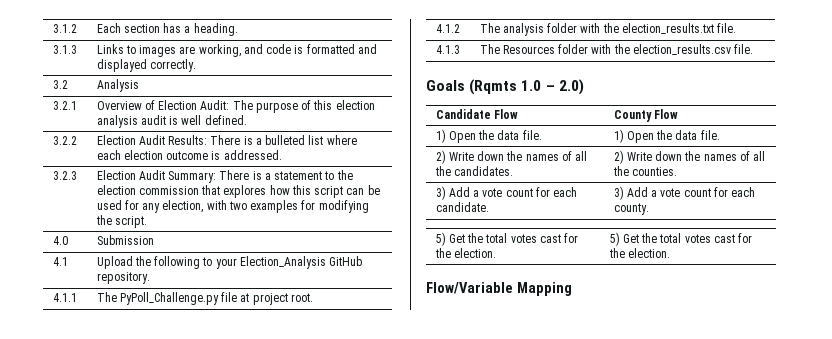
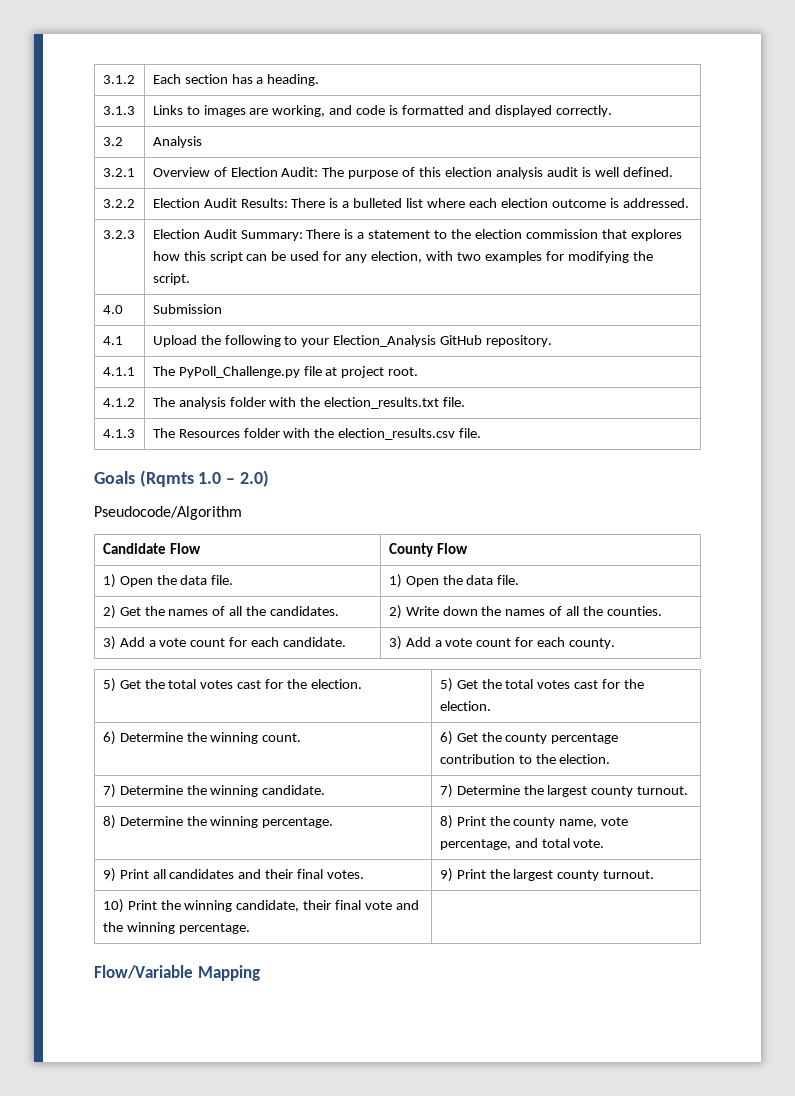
(584, 87) none -> [94,506,242,520] // Pseudocode/Algorithm
[448,151,505,161] Write down -> [119,607,141,616] Get
(670, 253) none -> [102,731,302,745] [439,731,619,745] [439,754,611,764] [102,784,326,798] [439,784,689,798] [102,815,334,829] [439,815,629,829] [439,838,605,850] [102,868,365,882] [439,868,655,882] [102,899,420,913] [102,922,250,934] // 6) Determine the winning count. | 6) Get the county percentage contribution to the election. // 7) Determine the winning candidate. | 7) Determine the largest county turnout. // 8) Determine the winning percentage. | 8) Print the county name, vote percentage, and total vote. // 9) Print all candidates and their final votes. | 9) Print the largest county turnout. // 10) Print the winning candidate, their final vote and the winning percentage. |

